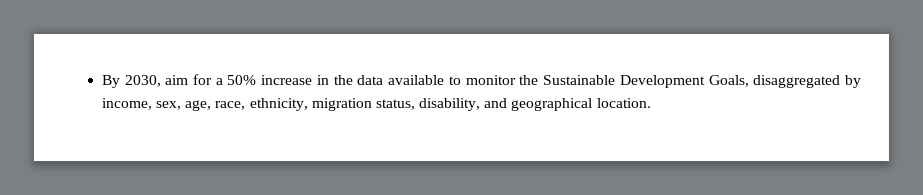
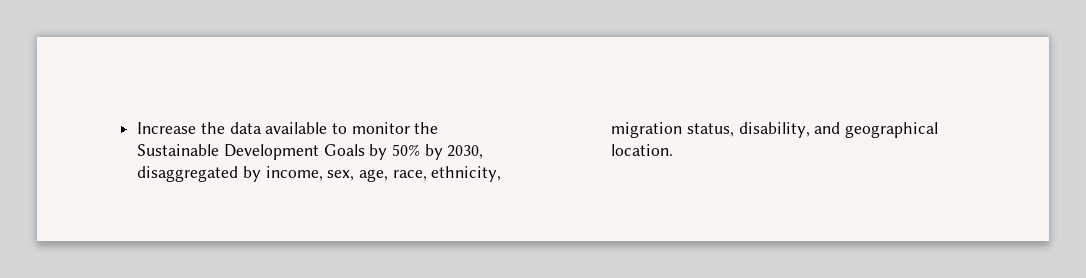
[101,74,329,88] By 2030, aim for a 50% increase in -> [137,122,197,134] Increase
[708,75,749,87] Goals, -> [323,144,484,160] Goals by 50% by 2030,

